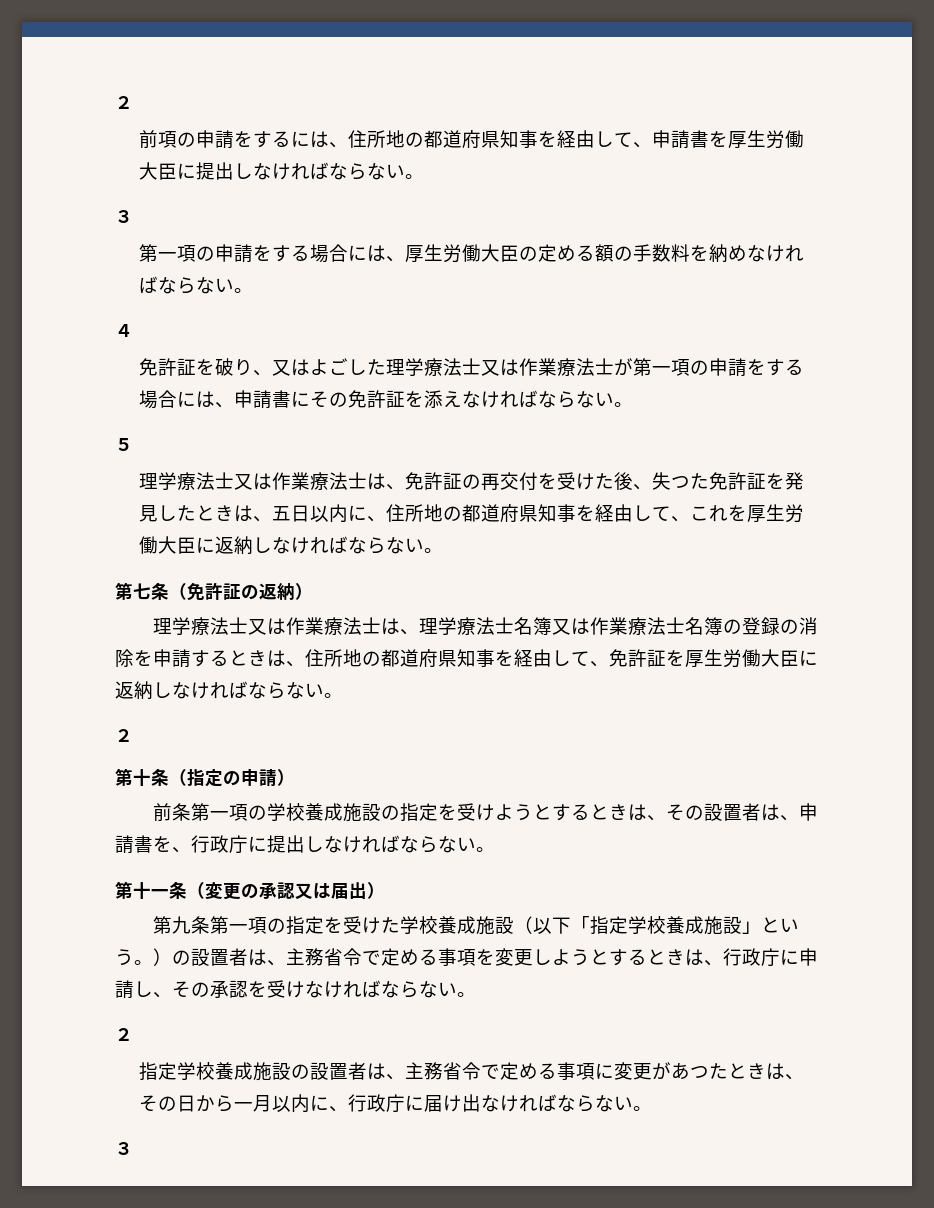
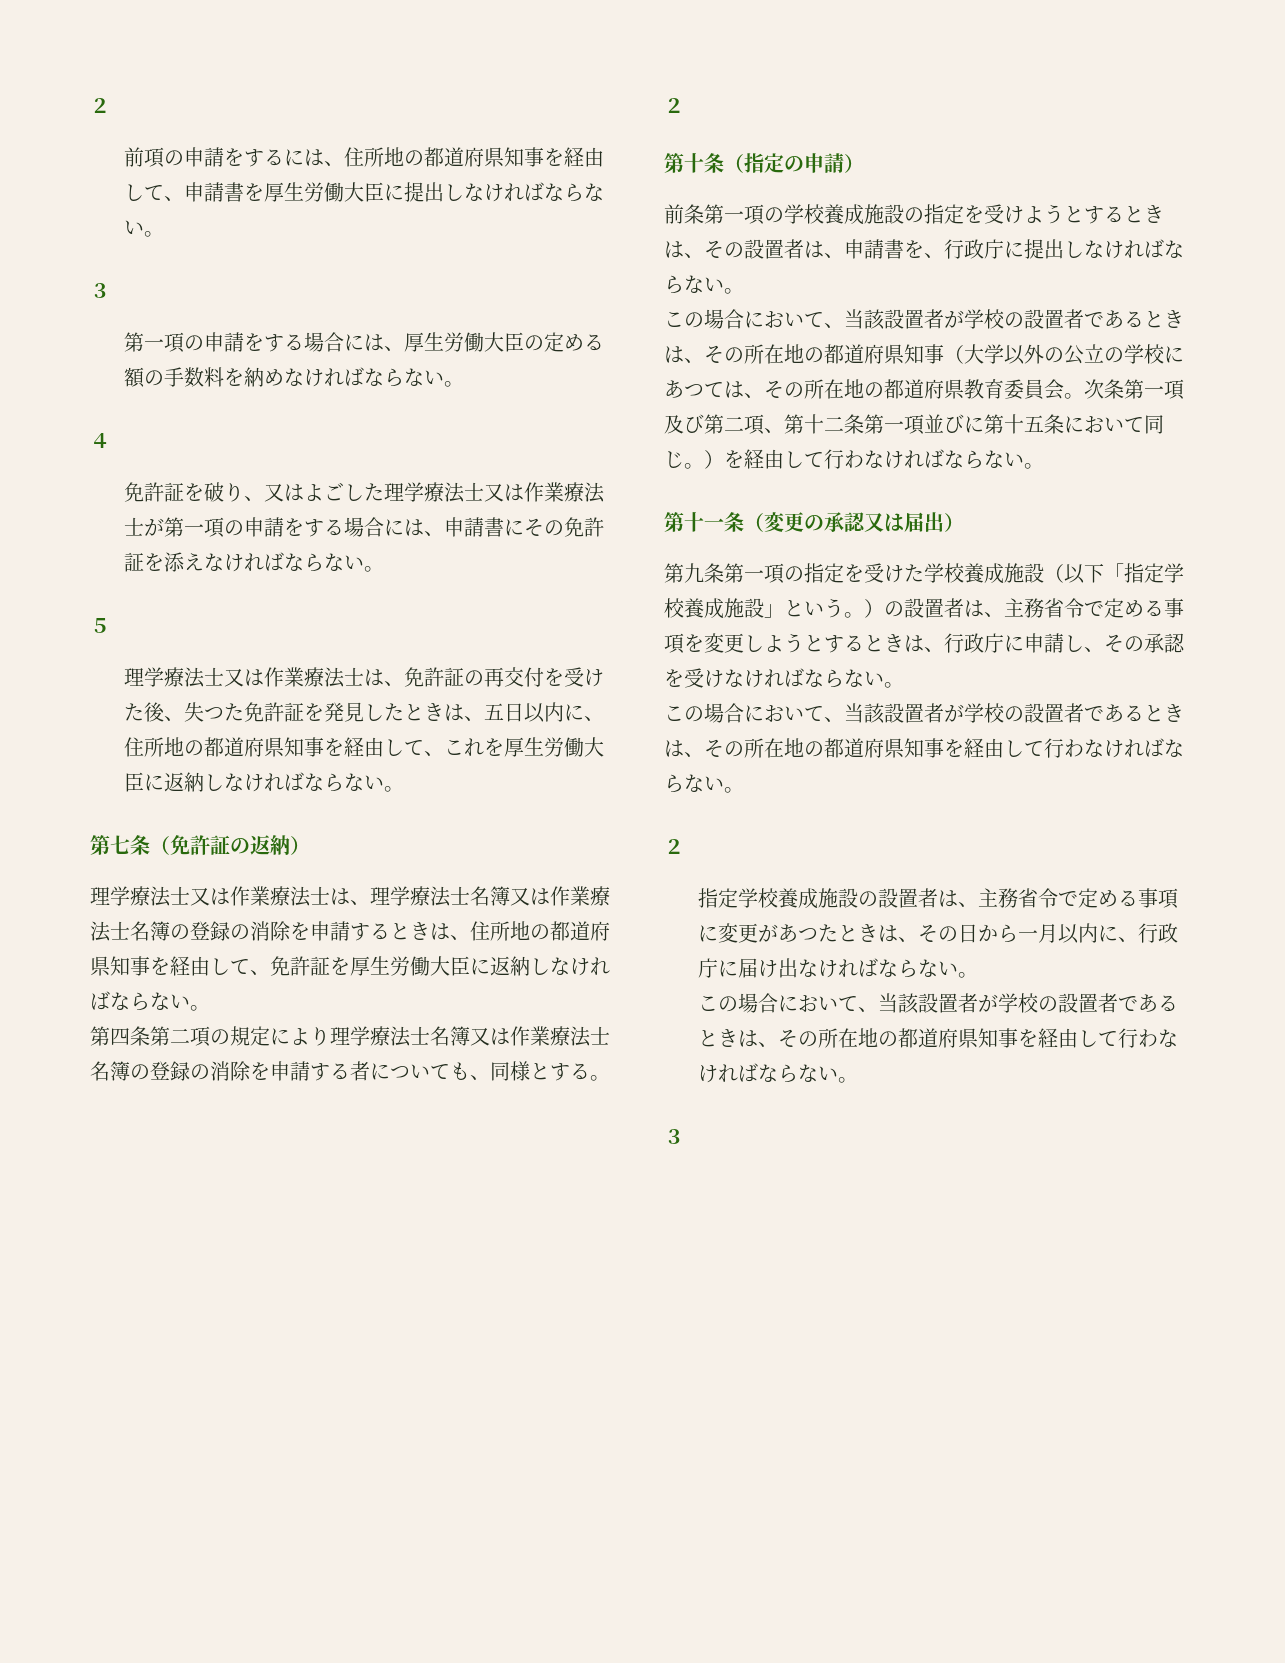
(343, 695) none -> [90,1026,610,1047] [90,1061,610,1081] // 第四条第二項の規定により理学療法士名簿又は作業療法士名簿の登録の消除を申請する者についても、同様とする。
(495, 849) none -> [664,309,1184,330] [664,344,1184,365] [664,379,1184,400] [664,414,1164,435] [664,449,1044,469] // この場合において、当該設置者が学校の設置者であるときは、その所在地の都道府県知事（大学以外の公立の学校にあつては、その所在地の都道府県教育委員会。次条第一項及び第二項、第十二条第一項並びに第十五条において同じ。）を経由して行わなければならない。
(476, 994) none -> [664,703,1184,724] [664,738,1184,758] [664,774,744,793] // この場合において、当該設置者が学校の設置者であるときは、その所在地の都道府県知事を経由して行わなければならない。
(652, 1108) none -> [697,993,1178,1014] [697,1028,1178,1048] [697,1063,858,1083] // この場合において、当該設置者が学校の設置者であるときは、その所在地の都道府県知事を経由して行わなければならない。

